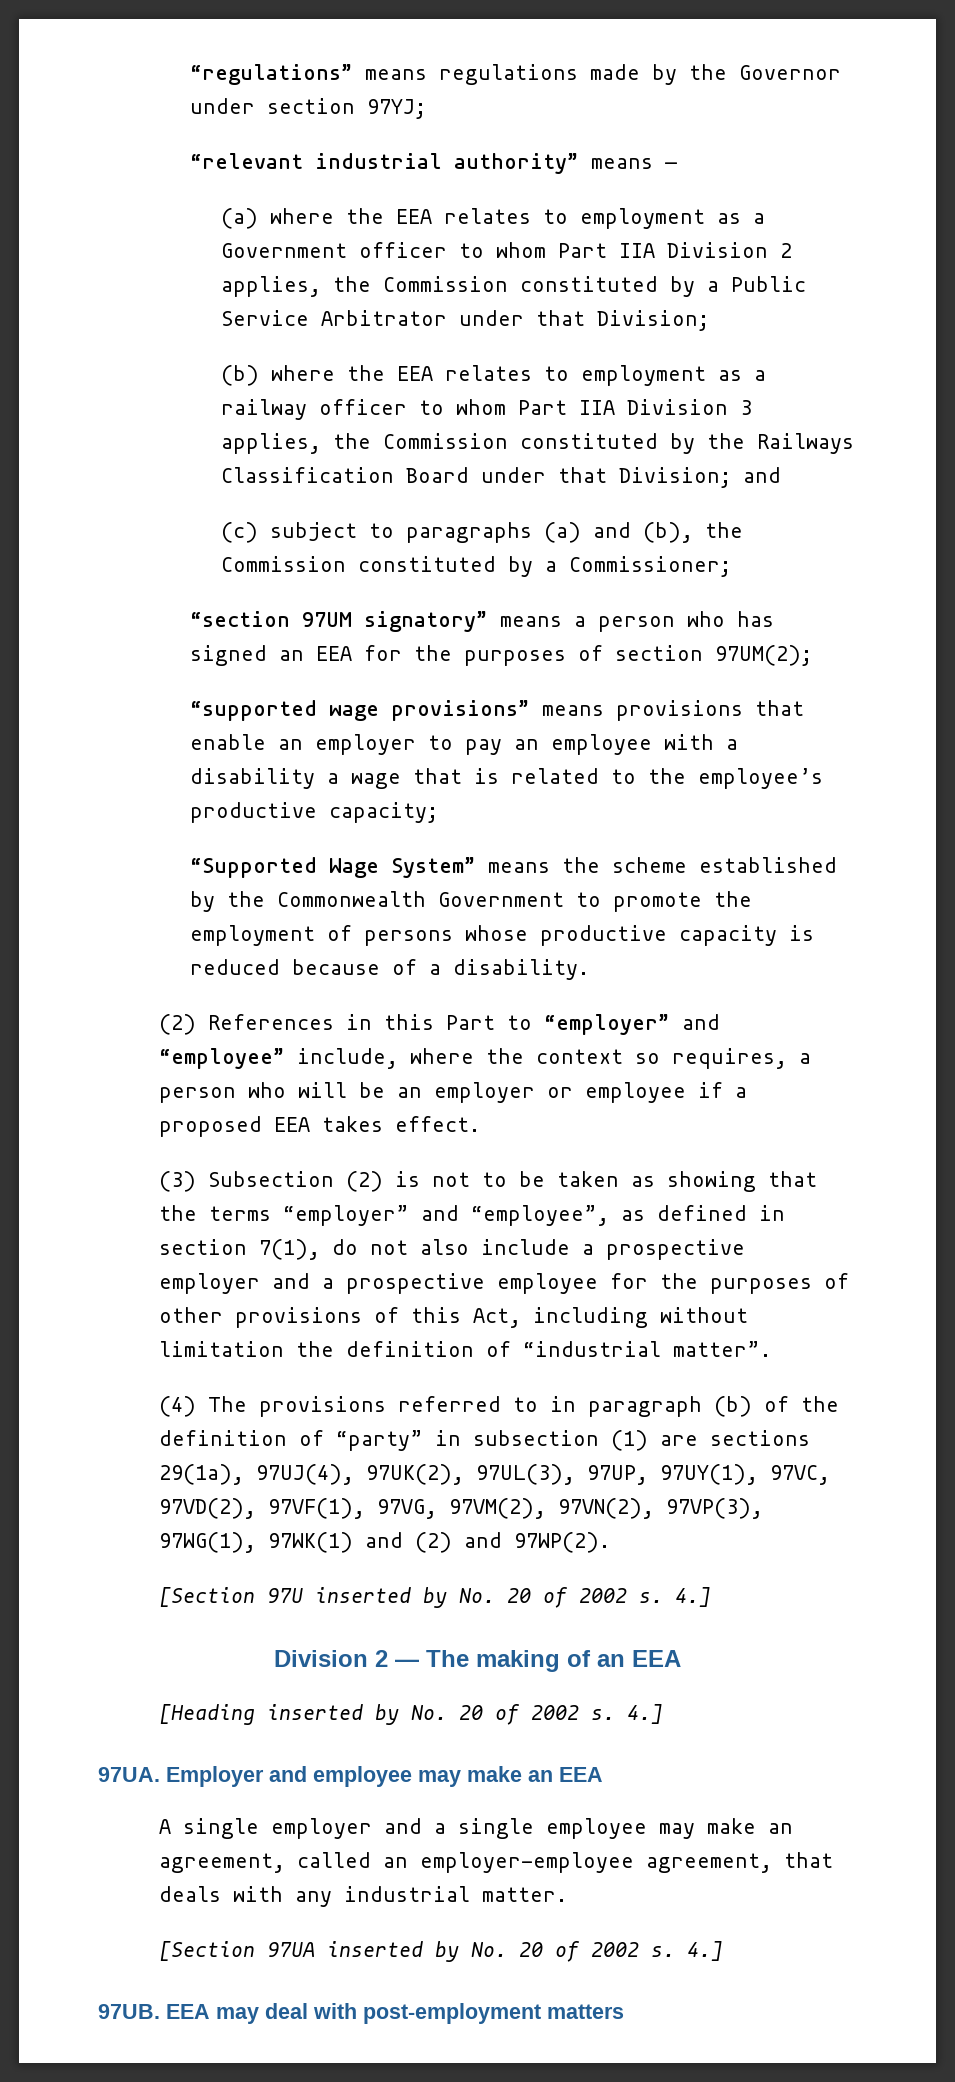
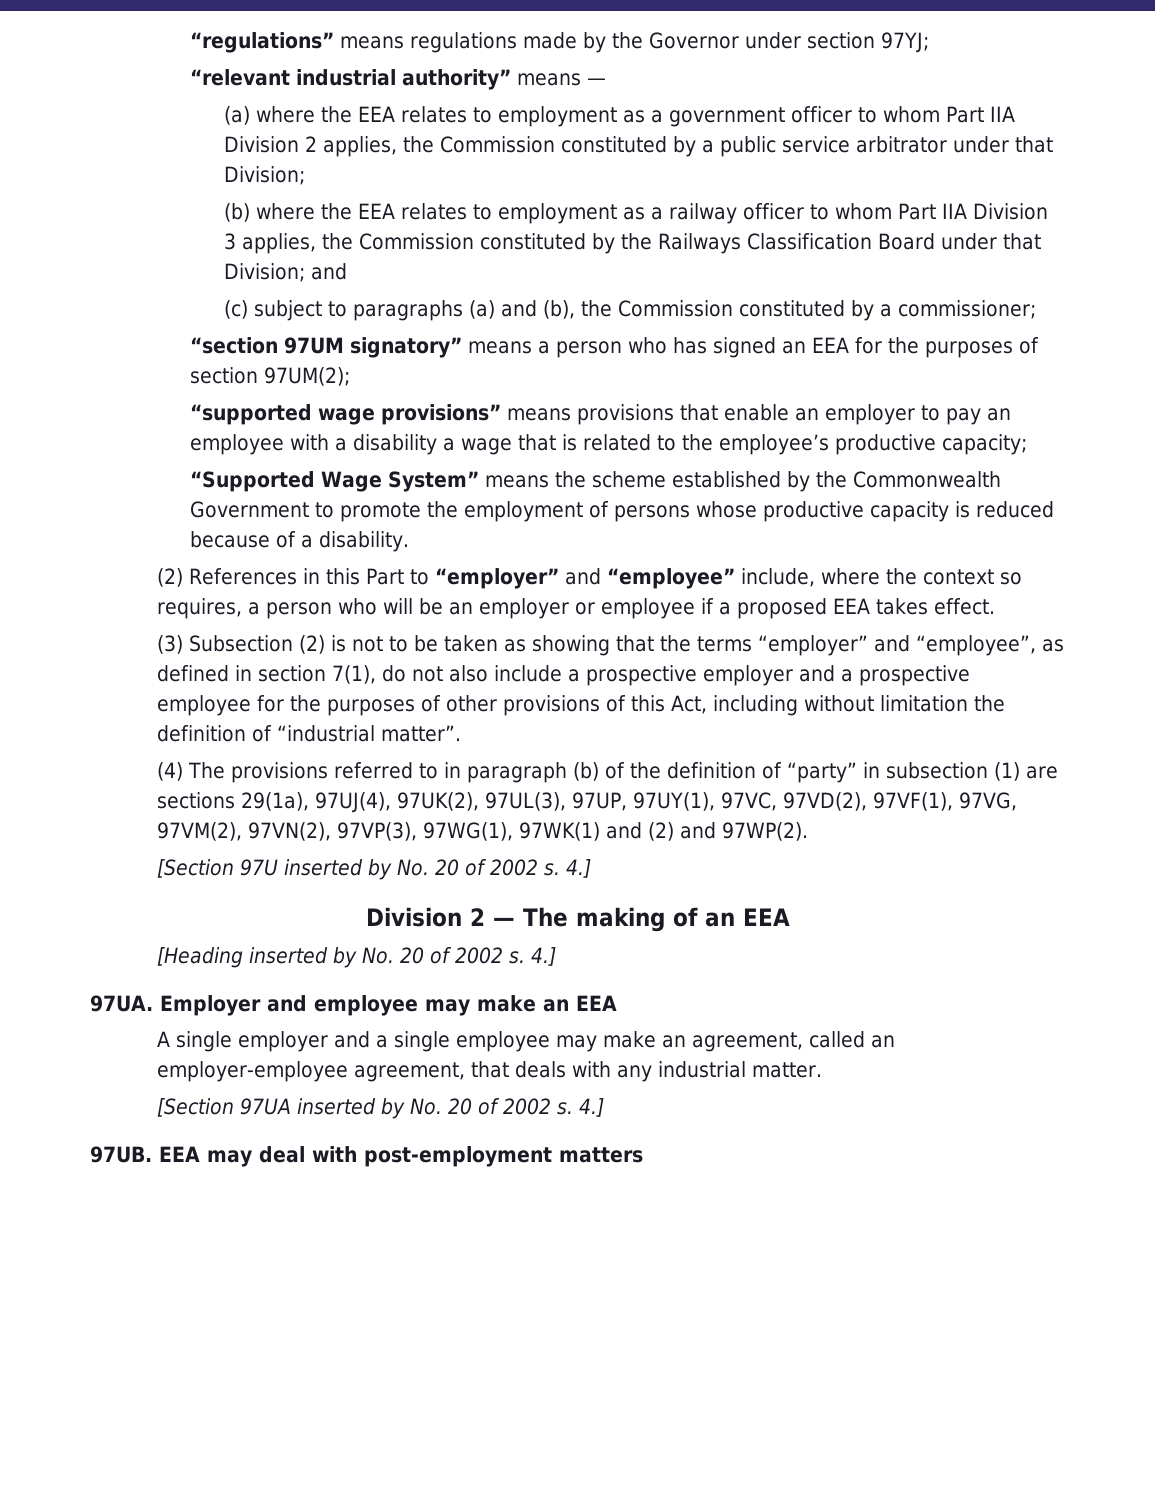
[220,243,347,258] Government -> [668,107,785,127] government
[730,276,806,292] [220,310,447,326] Public Service Arbitrator -> [719,136,947,157] public service arbitrator
[568,556,731,577] Commissioner; -> [897,300,1036,319] commissioner;

